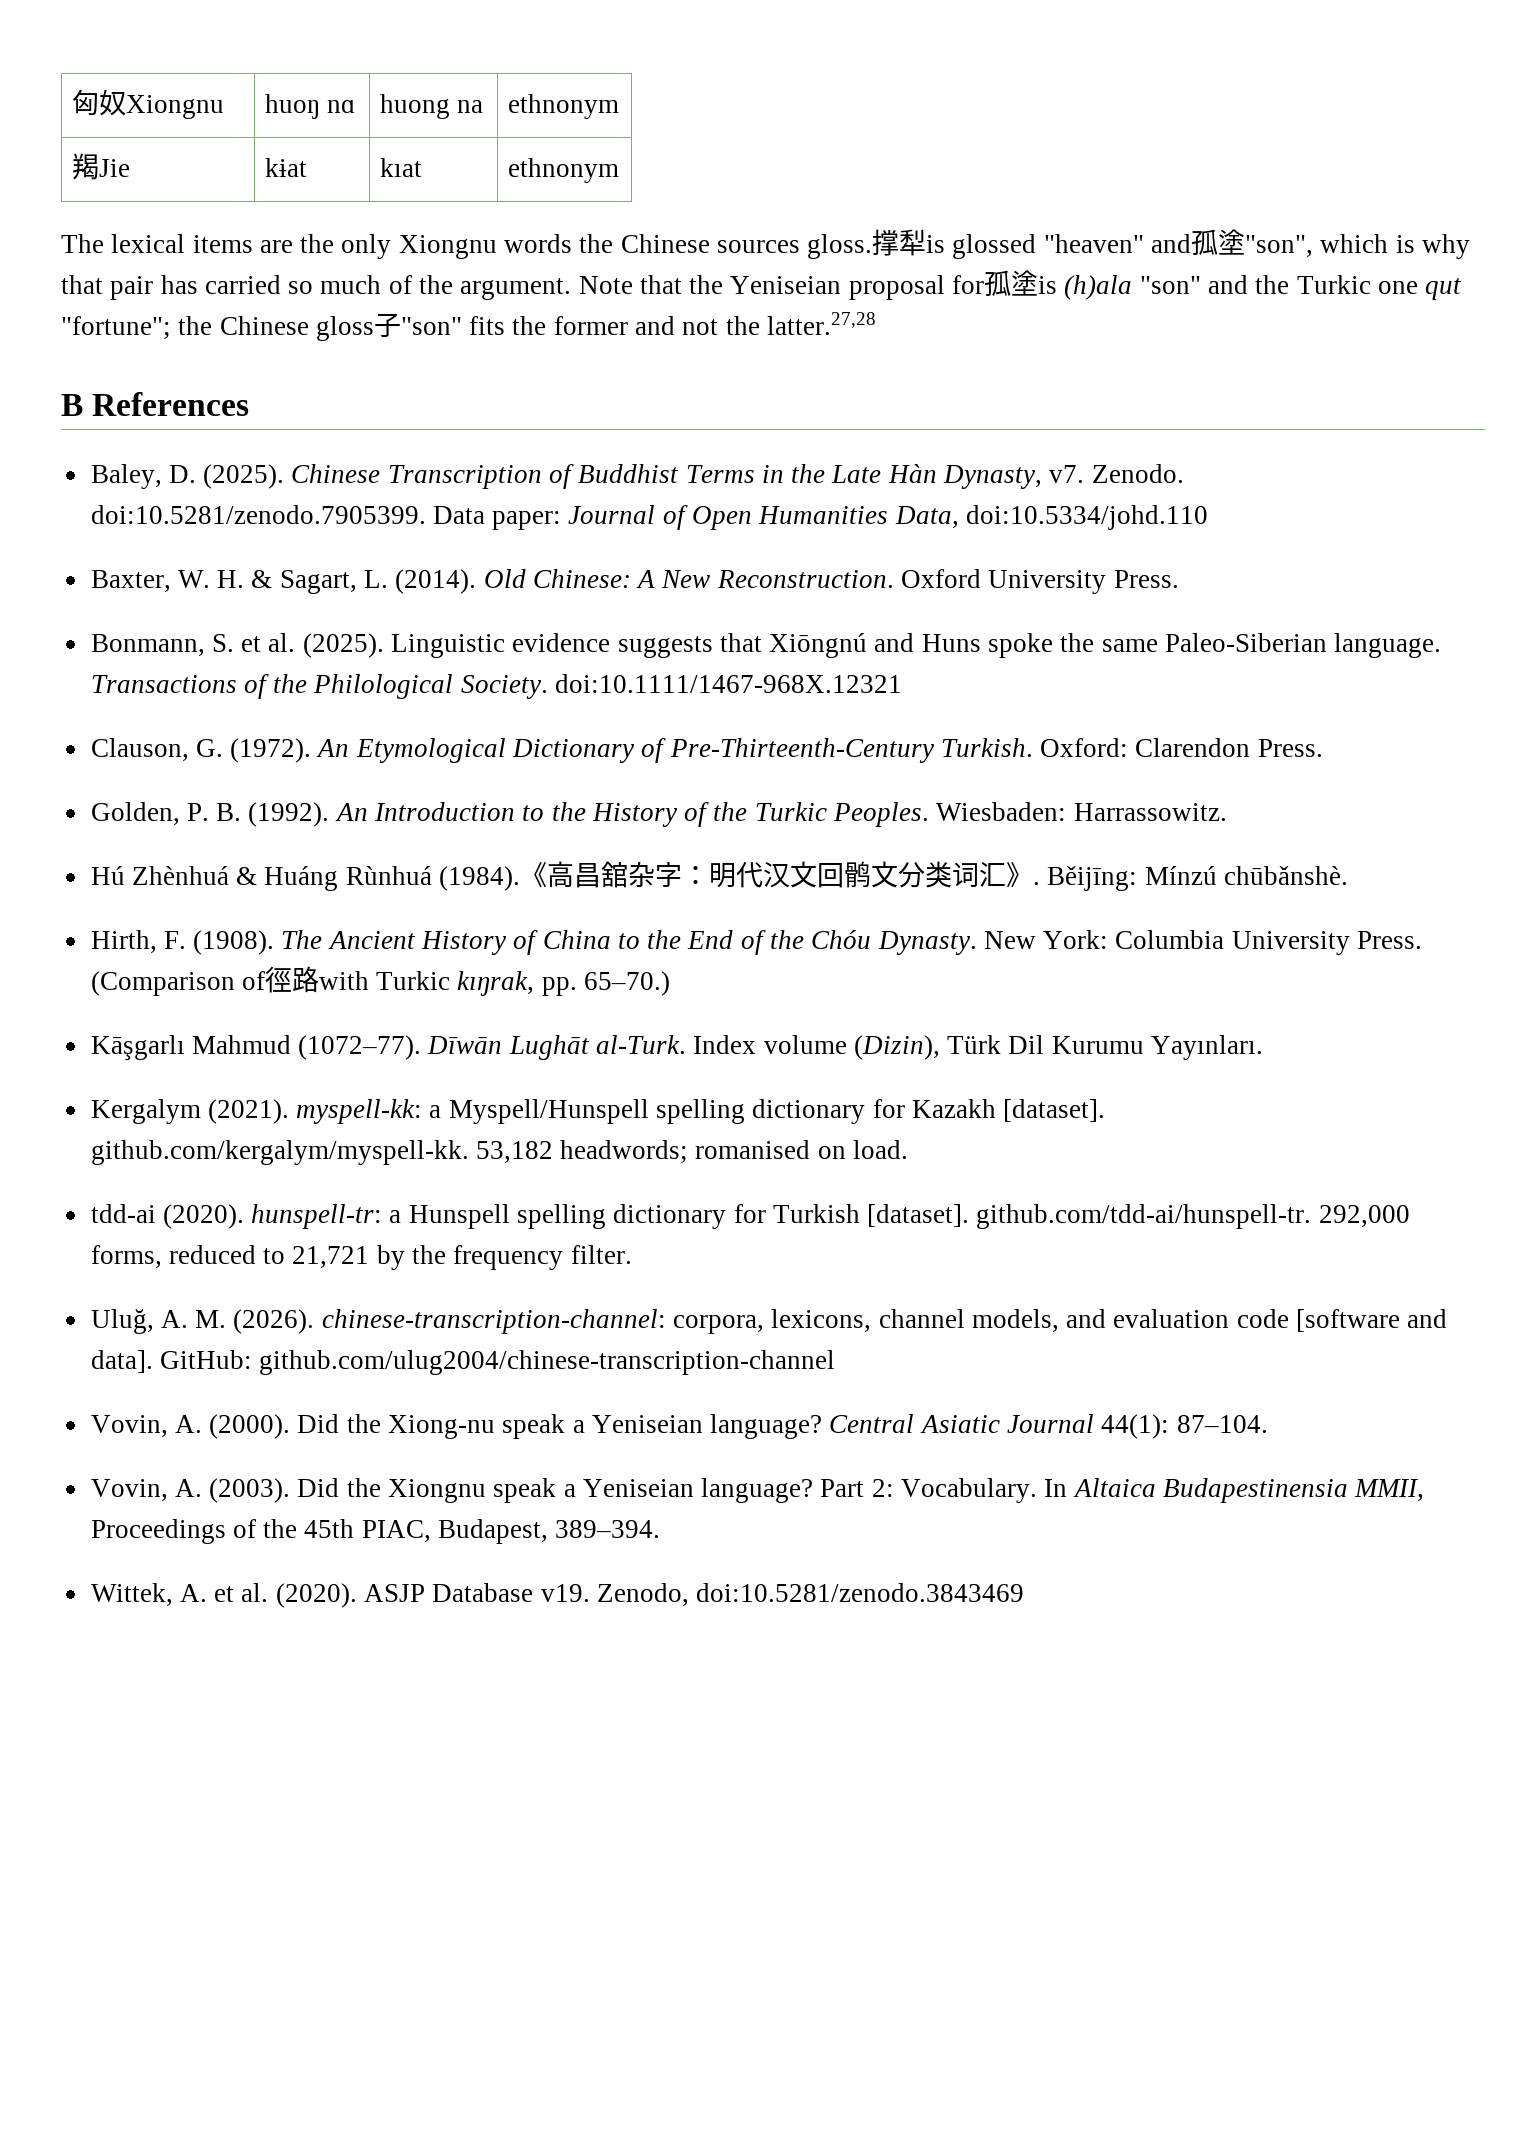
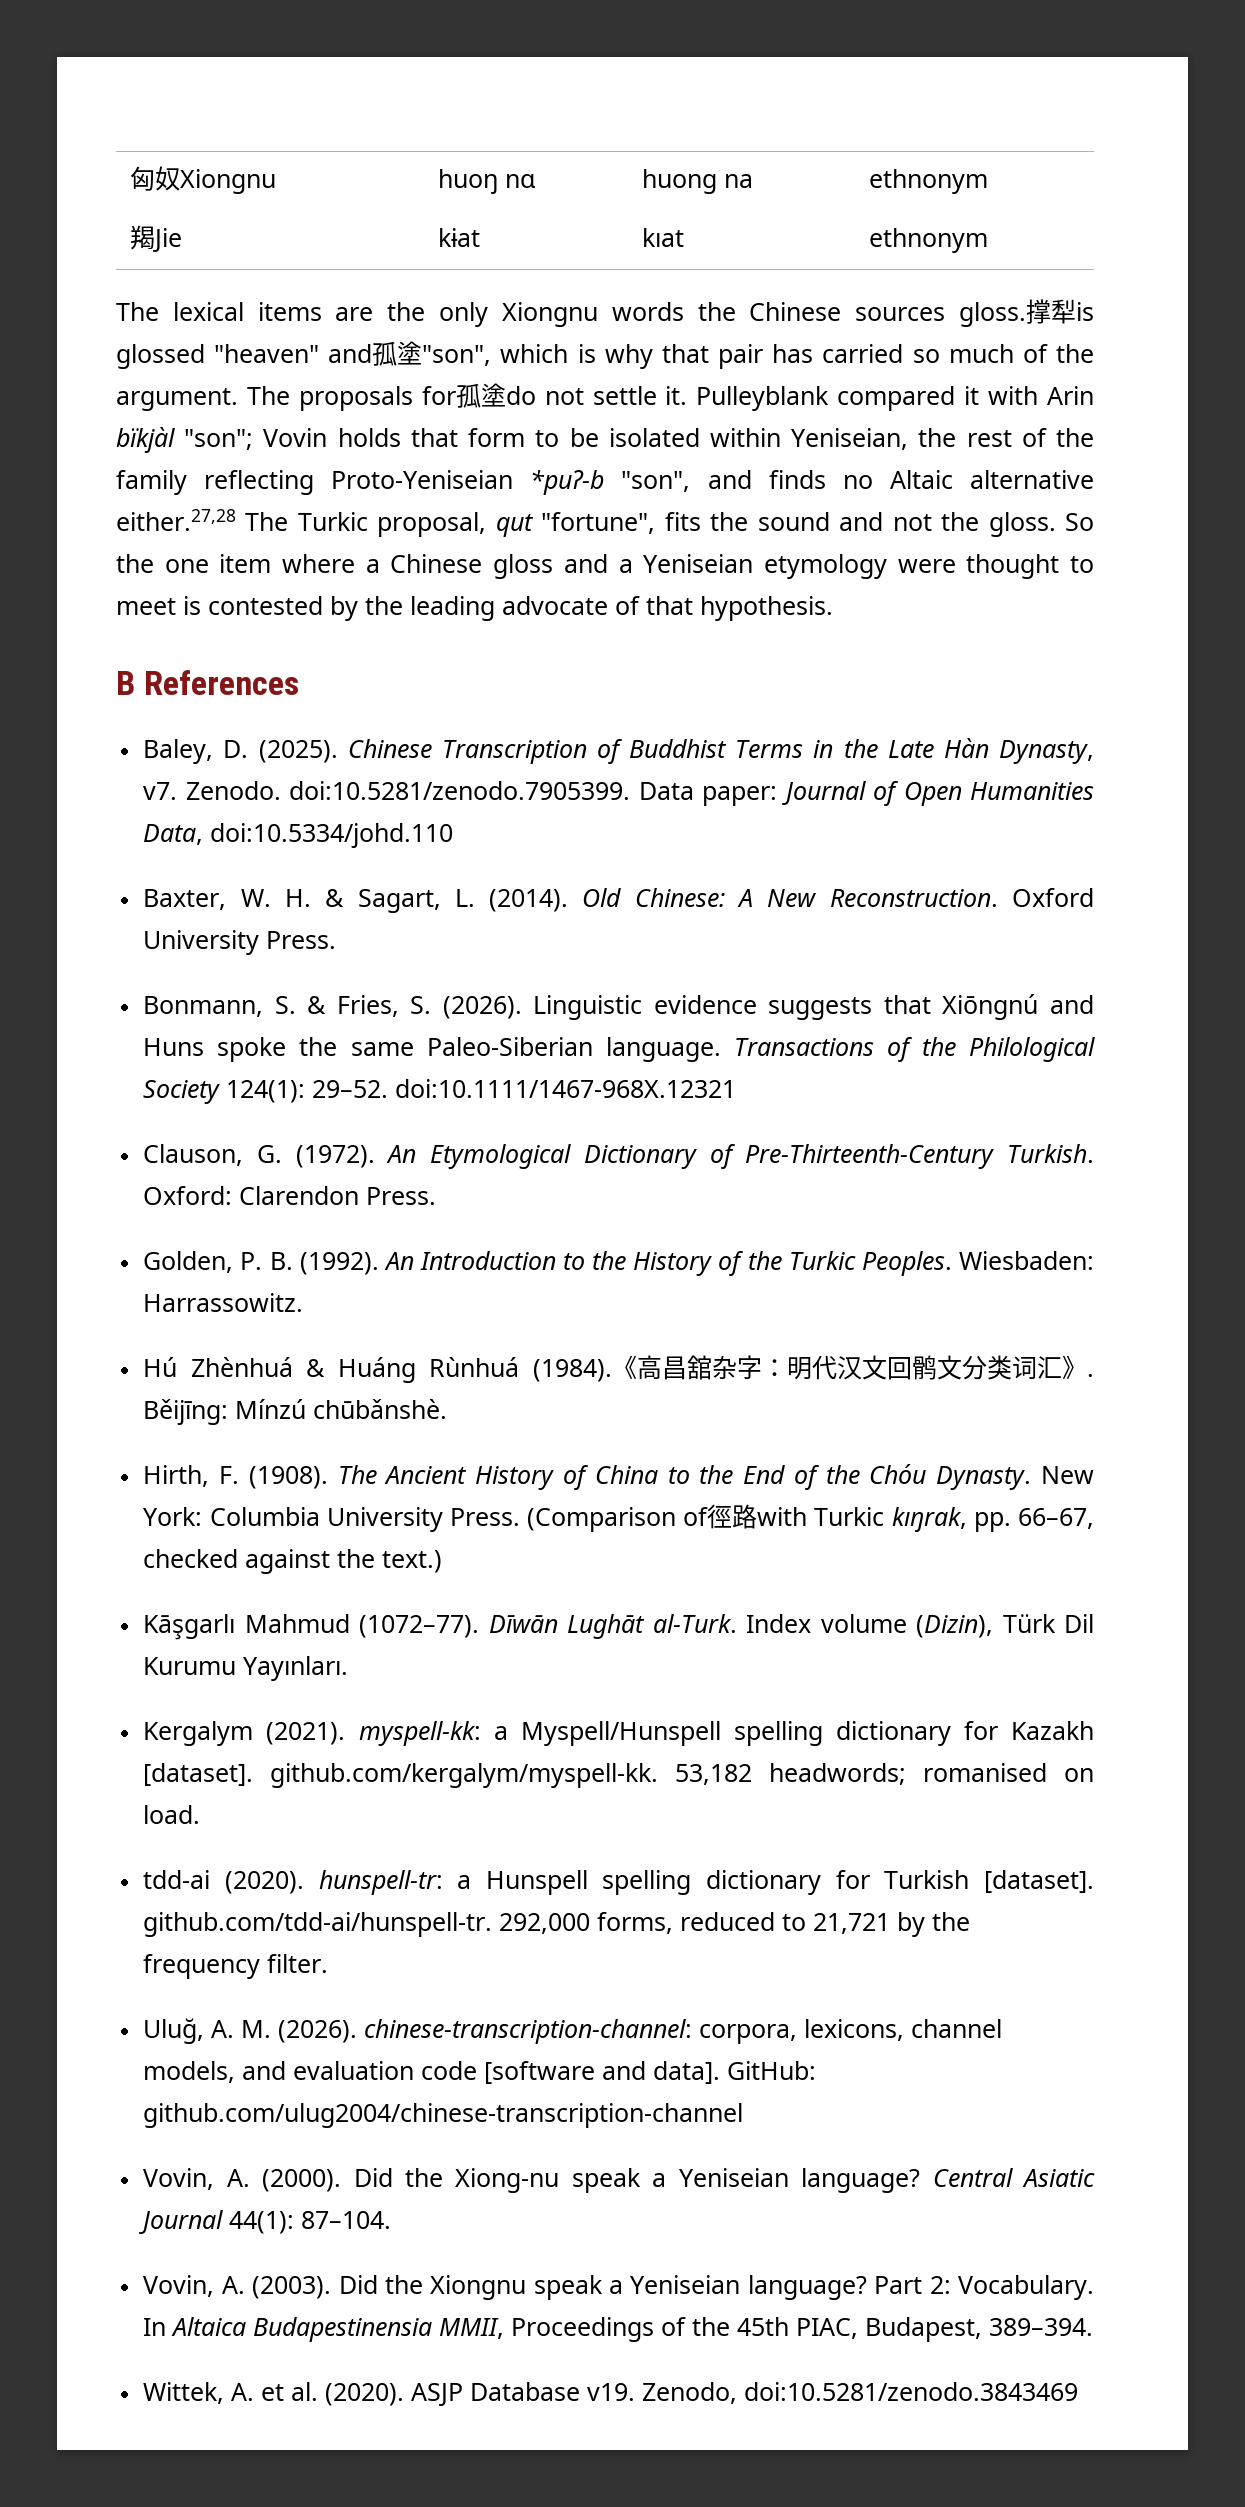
[578,270,1463,300] [61,313,462,341] Note that the Yeniseian proposal for孤塗is (h)ala "son" and the Turkic one qut "fortune"; the Chinese gloss子"son" -> [246,383,1094,411] [116,427,1094,453] [116,469,1094,495] [116,509,656,537] The proposals for孤塗do not settle it. Pulleyblank compared it with Arin bïkjàl "son"; Vovin holds that form to be isolated within Yeniseian, the rest of the family reflecting Proto-Yeniseian *puʔ-b "son", and finds no Altaic alternative either.27,28 The Turkic proposal, qut "fortune",
[553,316,628,335] former -> [757,512,830,531] sound
[766,312,876,335] latter.27,28 -> [988,512,1094,537] [116,554,1094,579] [116,596,833,621] gloss. So the one item where a Chinese gloss and a Yeniseian etymology were thought to meet is contested by the leading advocate of that hypothesis.
[241,633,384,658] et al. (2025). -> [307,995,522,1019] & Fries, S. (2026).
[460,675,548,699] Society. -> [143,1080,389,1104] Society 124(1): 29–52.
[583,971,670,996] 65–70.) -> [1018,1508,1095,1529] [143,1549,443,1574] 66–67, checked against the text.)

